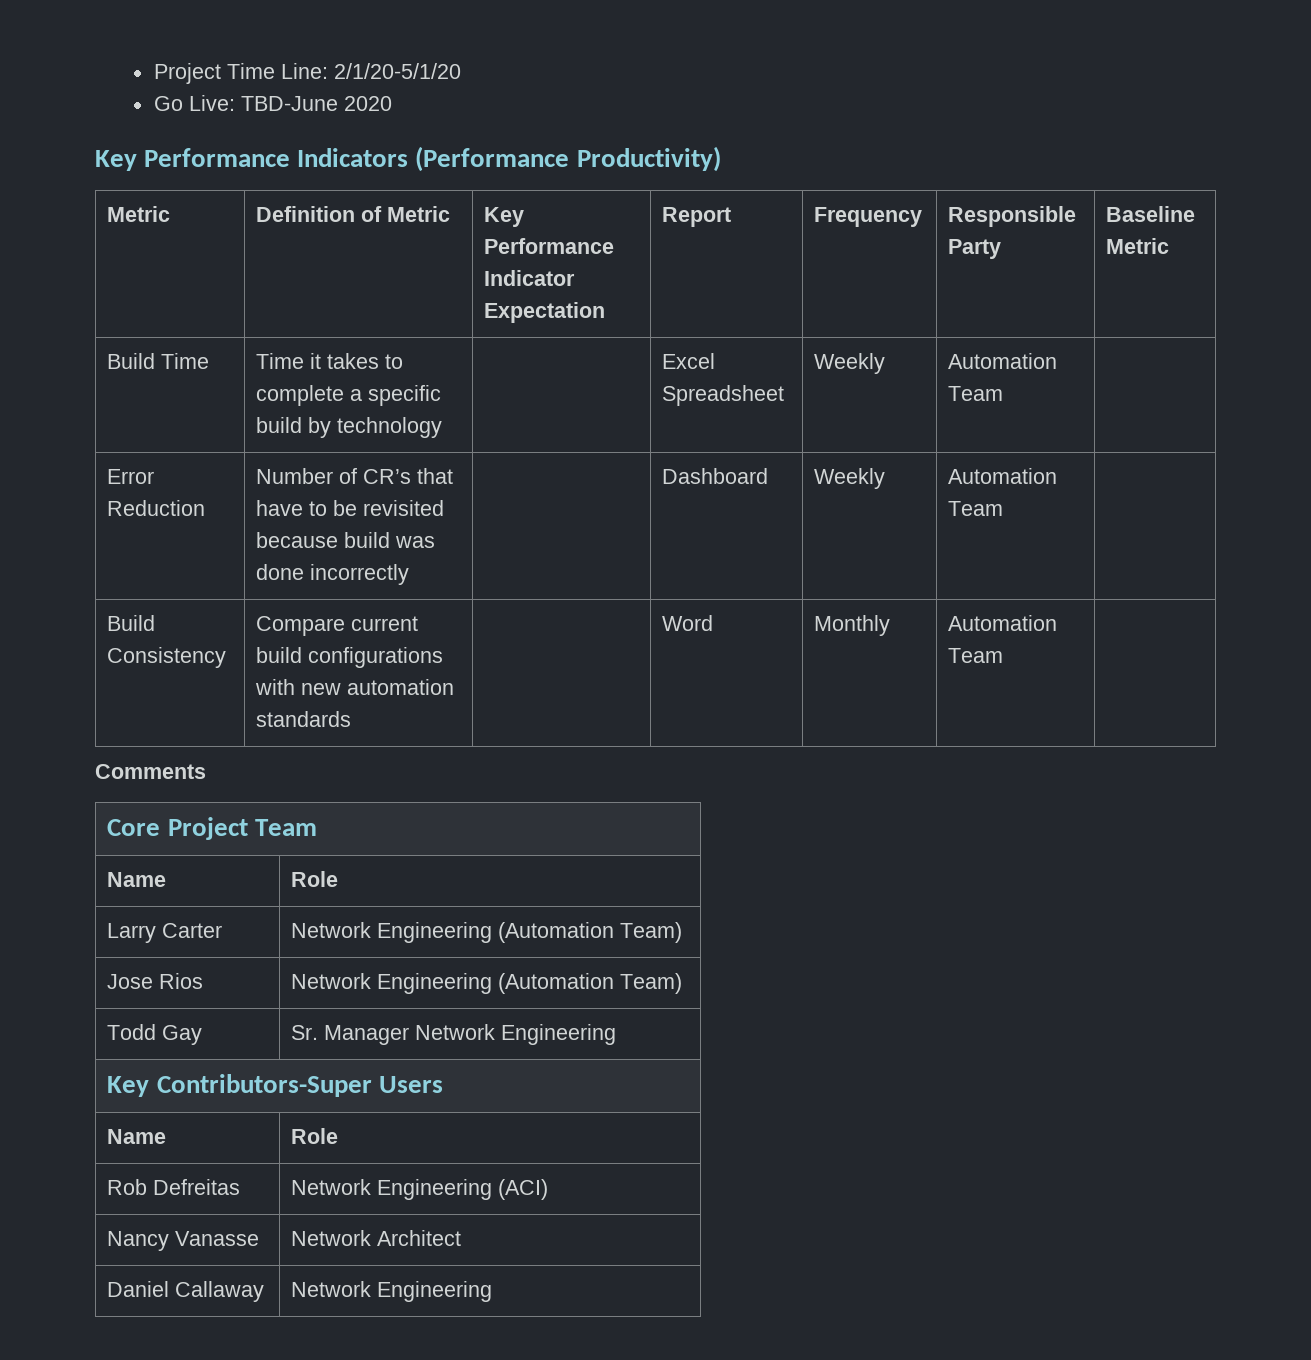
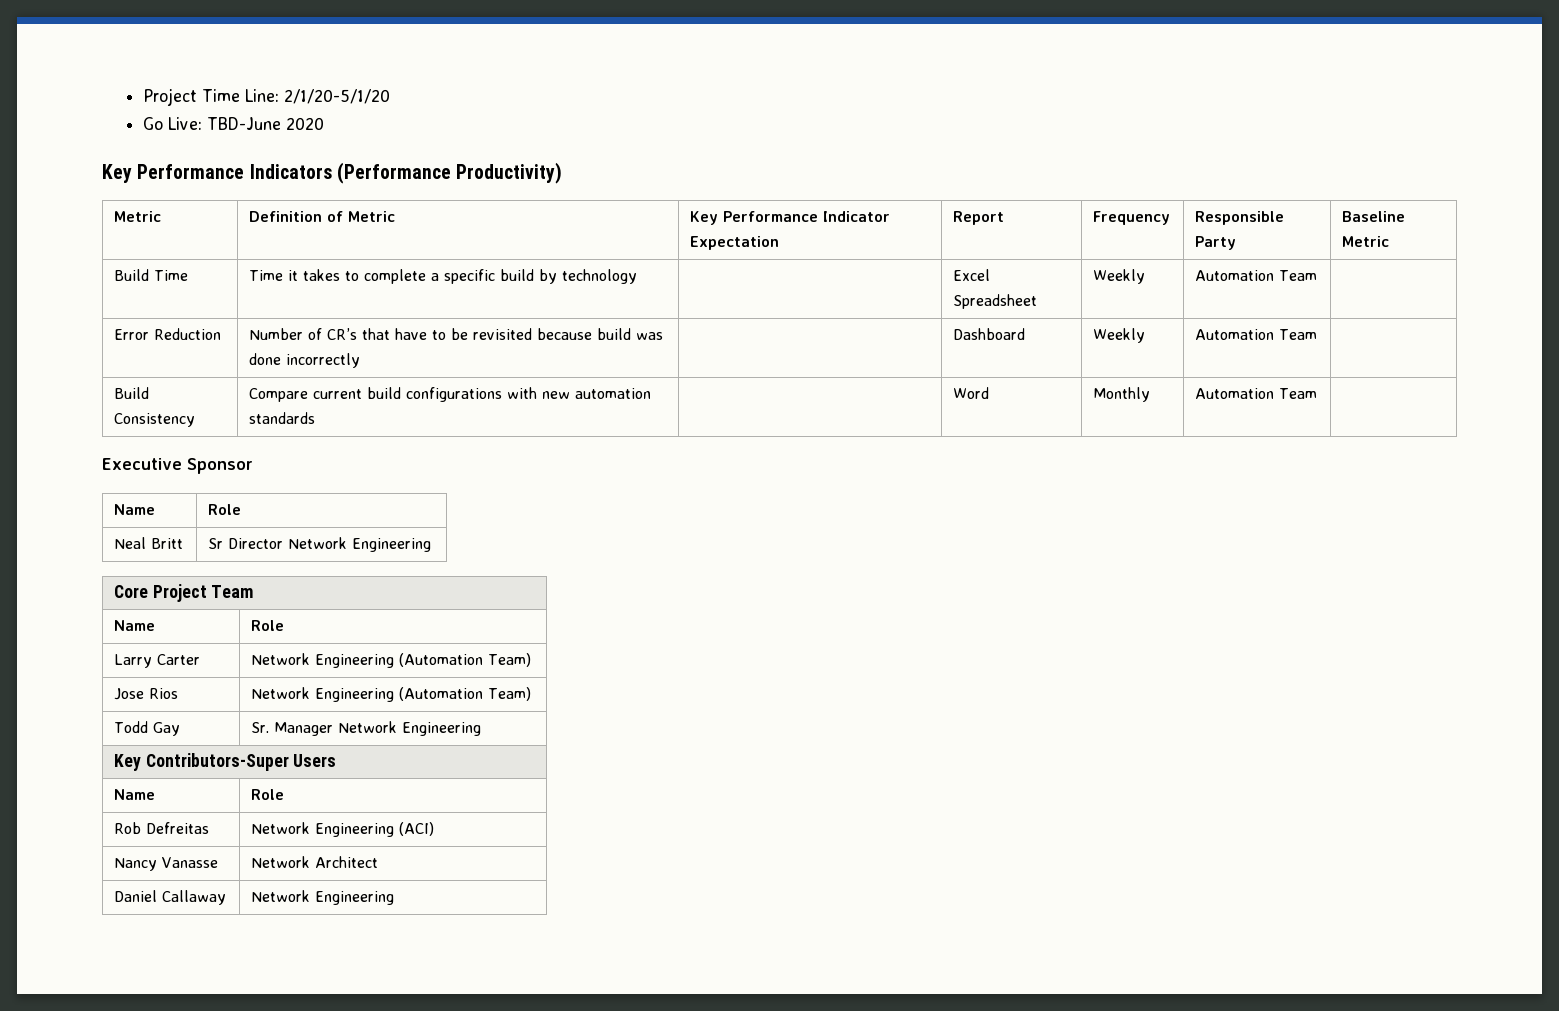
[95,764,206,779] Comments -> [102,458,253,474] [114,504,156,515] [208,504,242,515] [114,537,184,549] [208,537,432,552] Executive Sponsor // Name | Role // Neal Britt | Sr Director Network Engineering

